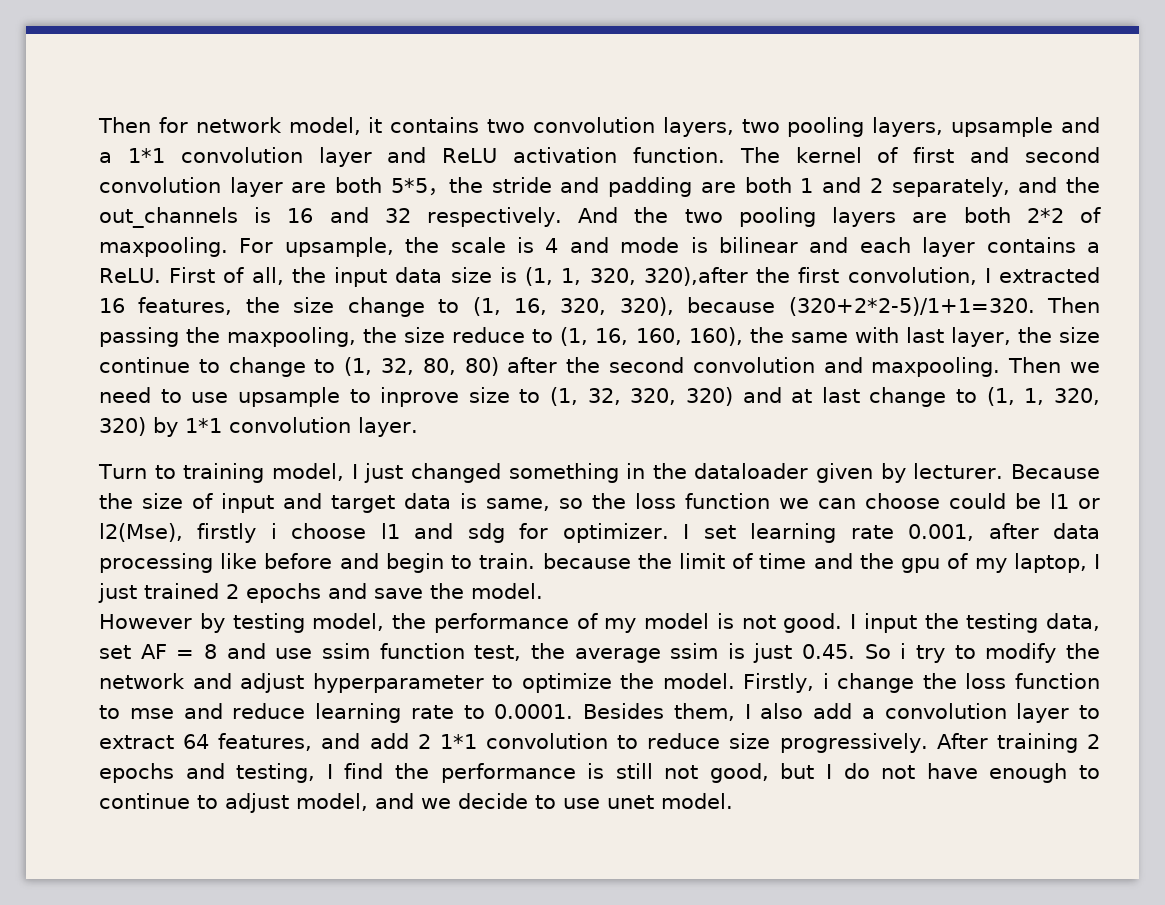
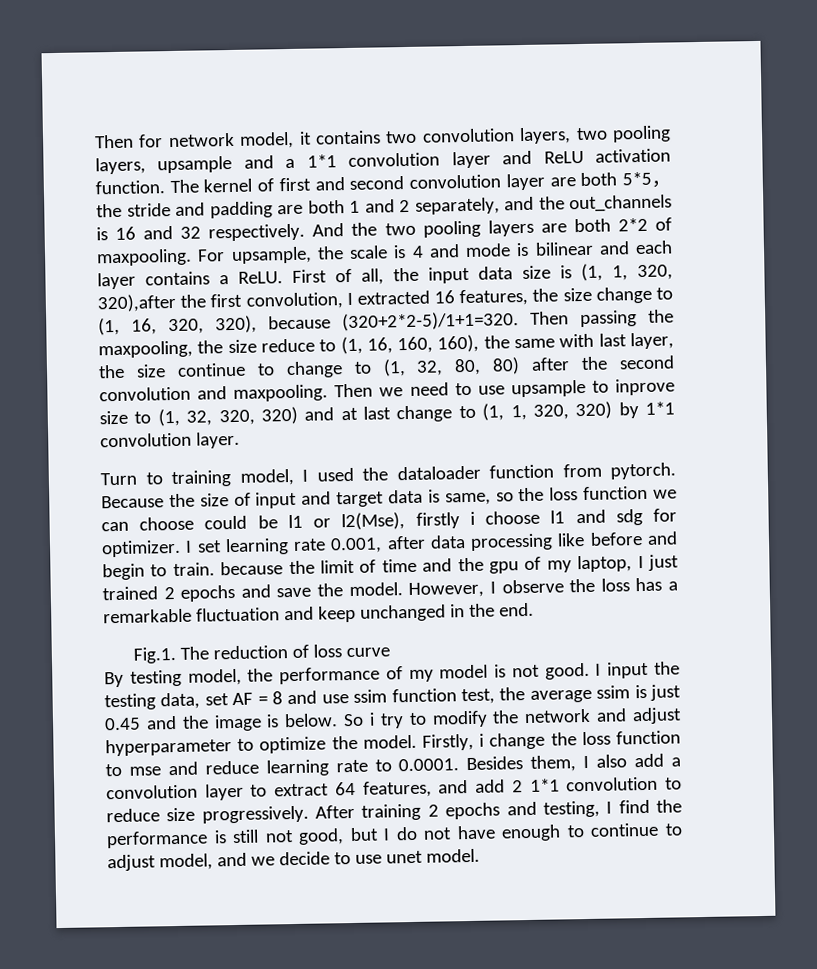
[364,463,1004,483] just changed something in the dataloader given by lecturer. -> [316,462,676,482] used the dataloader function from pytorch.
[99,613,225,633] // However by -> [408,577,679,599] [103,602,534,624] [132,644,390,664] [104,671,124,688] However, I observe the loss has a remarkable fluctuation and keep unchanged in the end. // Fig.1. The reduction of loss curve // By
[802,644,856,659] 0.45. -> [104,713,339,732] 0.45 and the image is below.

